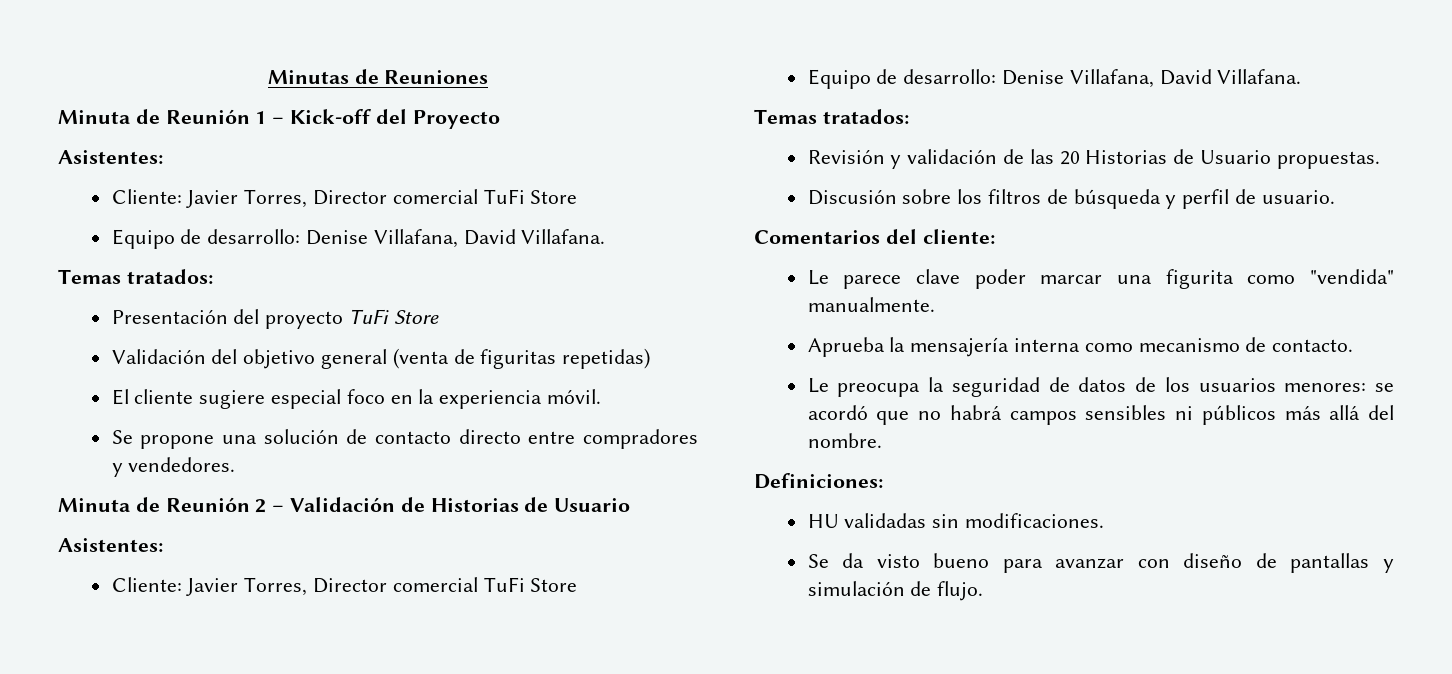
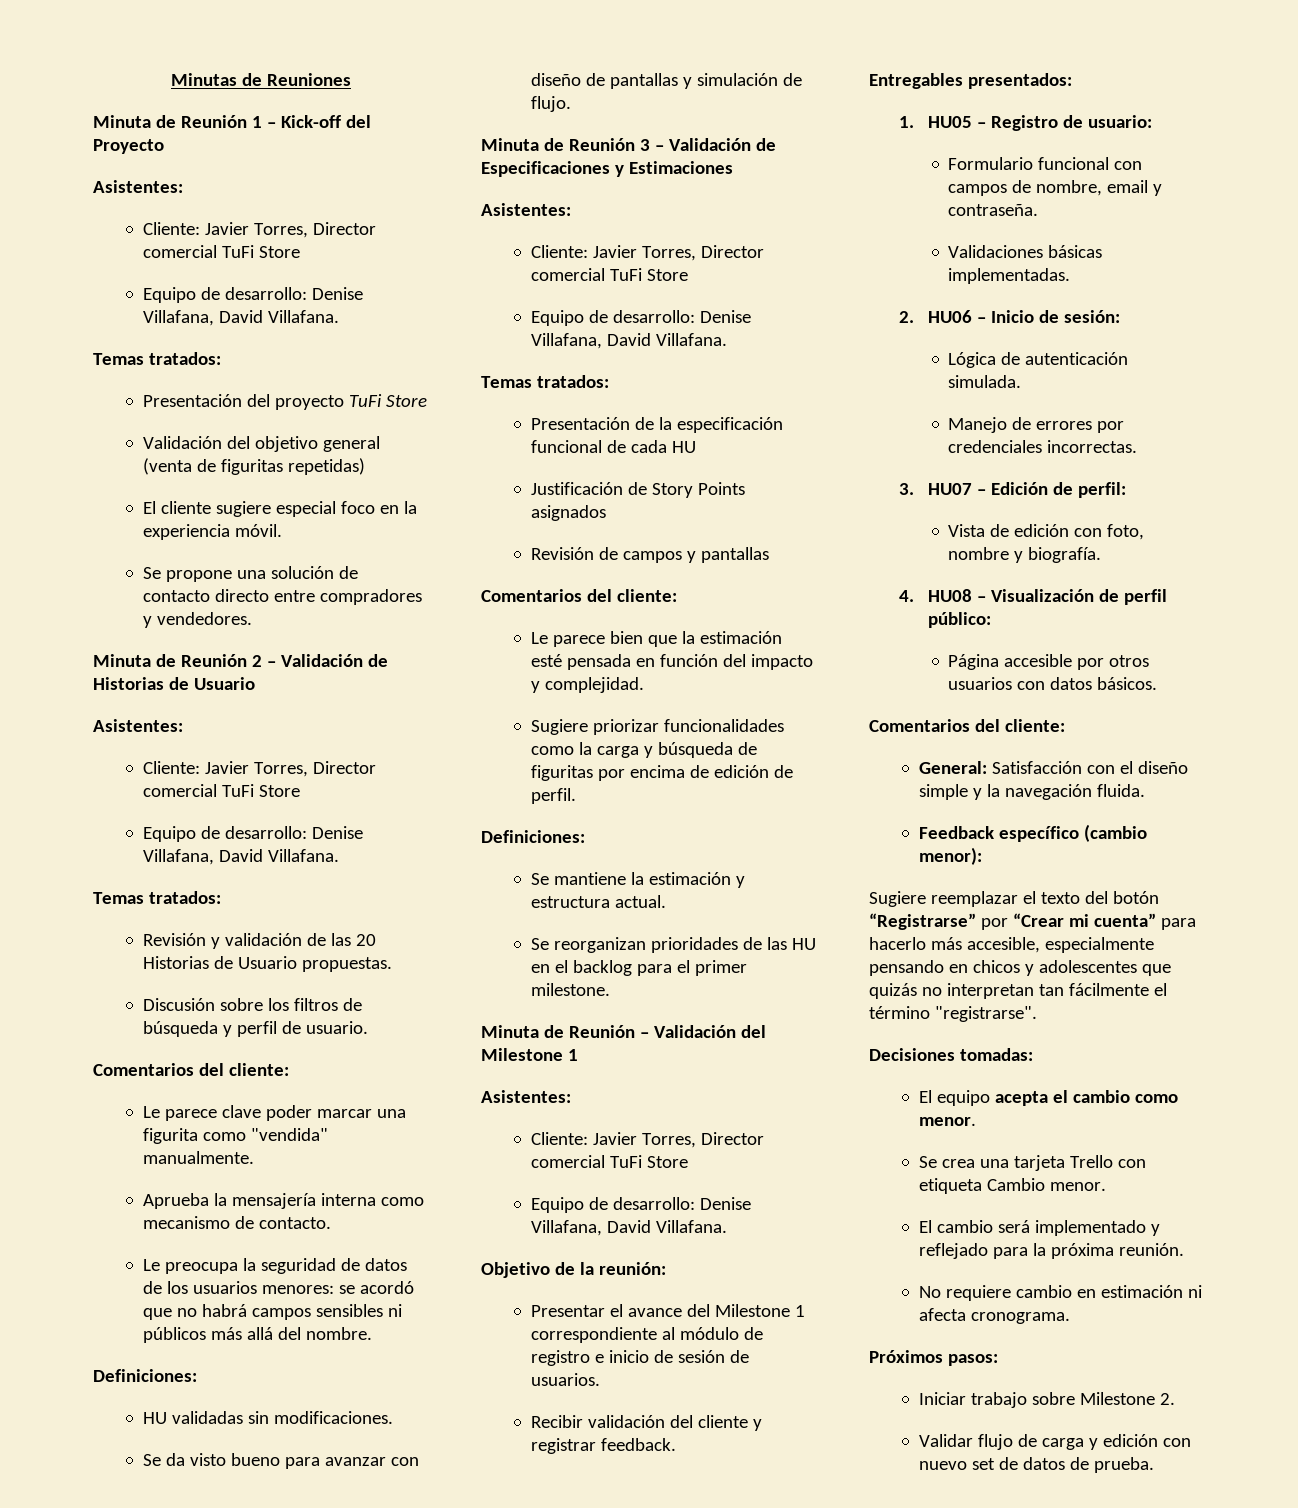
(984, 591) none -> [481,138,776,151] [481,161,733,177] [481,203,571,216] [530,245,764,261] [530,268,688,281] [530,310,751,326] [530,333,727,349] [481,375,609,388] [530,417,783,433] [530,440,696,453] [530,482,745,498] [530,505,606,521] [530,547,769,563] [481,589,677,602] [530,631,782,647] [530,654,813,670] [530,677,644,693] [530,719,784,735] [530,742,757,758] [530,765,793,781] [530,788,576,804] [481,830,585,843] [530,872,745,888] [530,895,666,908] [530,937,816,953] [530,960,747,976] [530,983,610,996] [481,1025,766,1038] [481,1048,578,1061] [481,1090,571,1103] [530,1132,764,1148] [530,1155,688,1168] [530,1197,751,1213] [530,1220,727,1236] [481,1262,666,1278] [530,1304,805,1317] [530,1327,763,1343] [530,1350,749,1366] [530,1373,600,1386] [530,1415,762,1431] [530,1438,676,1454] [869,73,1072,89] [898,115,1153,131] [948,157,1143,170] [948,180,1163,196] [948,204,1039,216] [948,245,1103,258] [948,268,1071,284] [898,310,1121,323] [948,352,1129,368] [948,375,1022,388] [948,417,1125,433] [948,440,1138,453] [898,482,1127,498] [948,524,1145,540] [948,547,1102,563] [898,589,1168,605] [928,612,992,628] [948,654,1150,670] [948,677,1158,690] [869,719,1065,732] [918,761,1188,774] [918,784,1145,800] [918,824,1147,842] [918,847,982,865] [869,891,1159,907] [869,913,1196,930] [869,937,1154,953] [869,960,1171,976] [869,983,1167,999] [869,1006,1037,1022] [869,1048,1033,1061] [918,1090,1178,1106] [918,1117,976,1126] [918,1155,1146,1171] [918,1178,1106,1194] [918,1220,1160,1236] [918,1243,1184,1259] [918,1285,1202,1301] [918,1308,1070,1324] [869,1350,998,1366] [918,1392,1175,1408] [918,1434,1191,1450] [918,1457,1154,1473] // Minuta de Reunión 3 – Validación de Especificaciones y Estimaciones // Asistentes: // Cliente: Javier Torres, Director comercial TuFi Store // Equipo de desarrollo: Denise Villafana, David Villafana. // Temas tratados: // Presentación de la especificación funcional de cada HU // Justificación de Story Points asignados // Revisión de campos y pantallas // Comentarios del cliente: // Le parece bien que la estimación esté pensada en función del impacto y complejidad. // Sugiere priorizar funcionalidades como la carga y búsqueda de figuritas por encima de edición de perfil. // Definiciones: // Se mantiene la estimación y estructura actual. // Se reorganizan prioridades de las HU en el backlog para el primer milestone. // Minuta de Reunión – Validación del Milestone 1 // Asistentes: // Cliente: Javier Torres, Director comercial TuFi Store // Equipo de desarrollo: Denise Villafana, David Villafana. // Objetivo de la reunión: // Presentar el avance del Milestone 1 correspondiente al módulo de registro e inicio de sesión de usuarios. // Recibir validación del cliente y registrar feedback. // Entregables presentados: // 1. HU05 – Registro de usuario: // Formulario funcional con campos de nombre, email y contraseña. // Validaciones básicas implementadas. // 2. HU06 – Inicio de sesión: // Lógica de autenticación simulada. // Manejo de errores por credenciales incorrectas. // 3. HU07 – Edición de perfil: // Vista de edición con foto, nombre y biografía. // 4. HU08 – Visualización de perfil público: // Página accesible por otros usuarios con datos básicos. // Comentarios del cliente: // General: Satisfacción con el diseño simple y la navegación fluida. // Feedback específico (cambio menor): // Sugiere reemplazar el texto del botón “Registrarse” por “Crear mi cuenta” para hacerlo más accesible, especialmente pensando en chicos y adolescentes que quizás no interpretan tan fácilmente el término "registrarse". // Decisiones tomadas: // El equipo acepta el cambio como menor. // Se crea una tarjeta Trello con etiqueta Cambio menor. // El cambio será implementado y reflejado para la próxima reunión. // No requiere cambio en estimación ni afecta cronograma. // Próximos pasos: // Iniciar trabajo sobre Milestone 2. // Validar flujo de carga y edición con nuevo set de datos de prueba.

